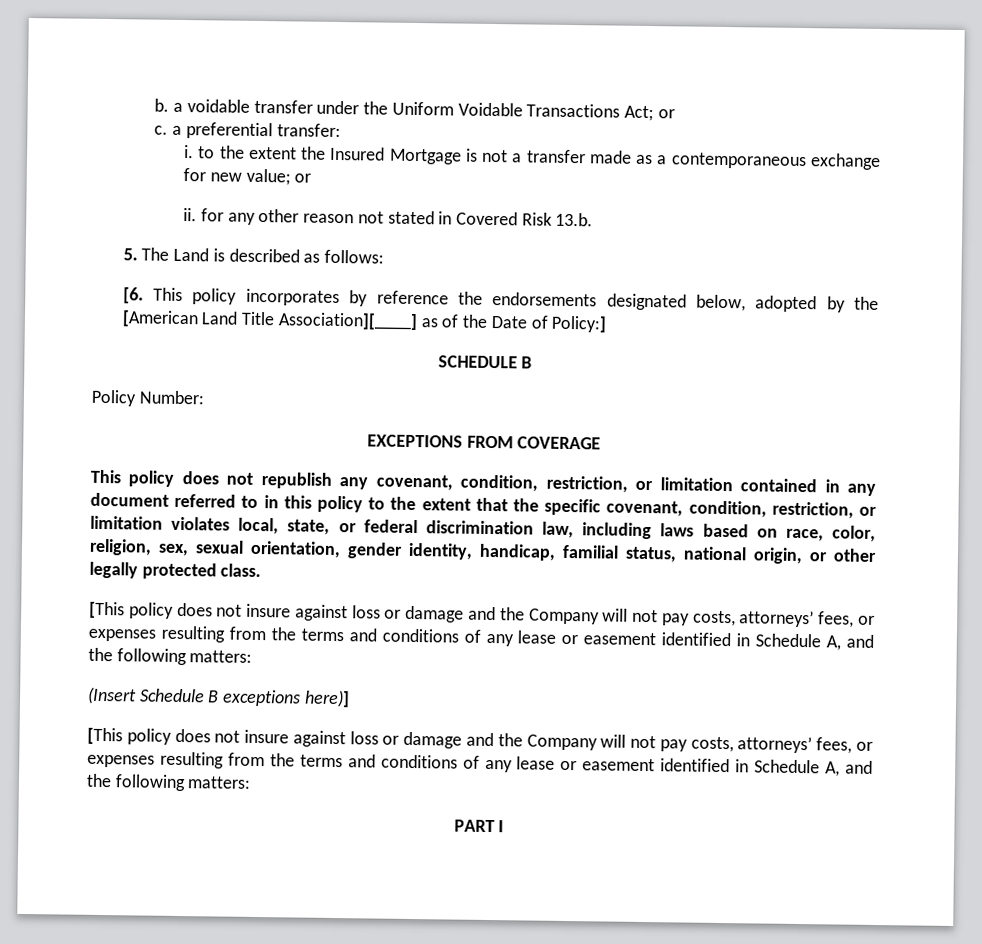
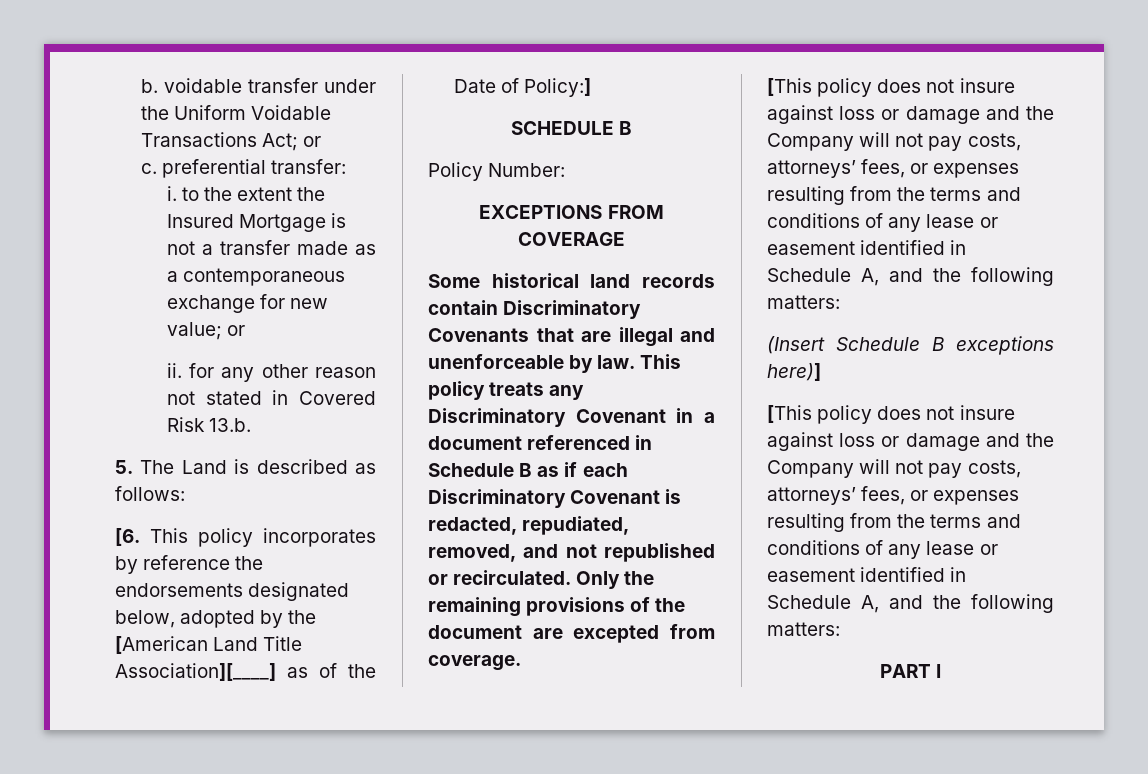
[173,102,184,113] a -> (158, 86) none
[172,125,183,135] a -> (157, 168) none
[90,469,876,496] [90,492,877,519] [90,515,877,542] [89,538,877,565] [89,561,262,580] This policy does not republish any covenant, condition, restriction, or limitation contained in any document referred to in this policy to the extent that the specific covenant, condition, restriction, or limitation violates local, state, or federal discrimination law, including laws based on race, color, religion, sex, sexual orientation, gender identity, handicap, familial status, national origin, or other legally protected class. -> [428,273,715,288] [428,300,642,319] [428,327,715,347] [428,354,682,373] [428,381,585,400] [428,408,715,427] [428,435,653,450] [428,462,628,477] [428,489,682,508] [428,516,630,535] [428,543,715,562] [428,570,655,589] [428,597,686,617] [428,624,715,643] [428,655,521,671] Some historical land records contain Discriminatory Covenants that are illegal and unenforceable by law. This policy treats any Discriminatory Covenant in a document referenced in Schedule B as if each Discriminatory Covenant is redacted, repudiated, removed, and not republished or recirculated. Only the remaining provisions of the document are excepted from coverage.

